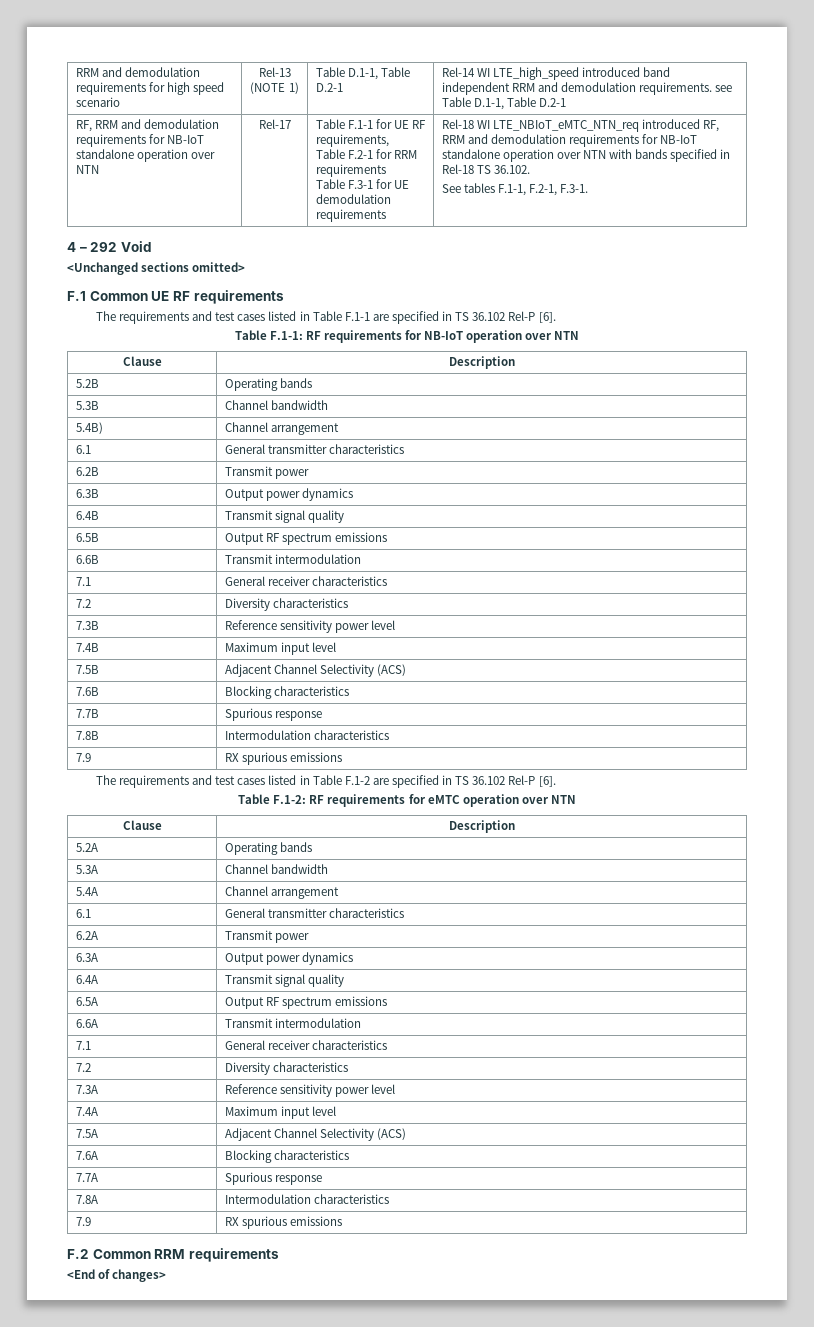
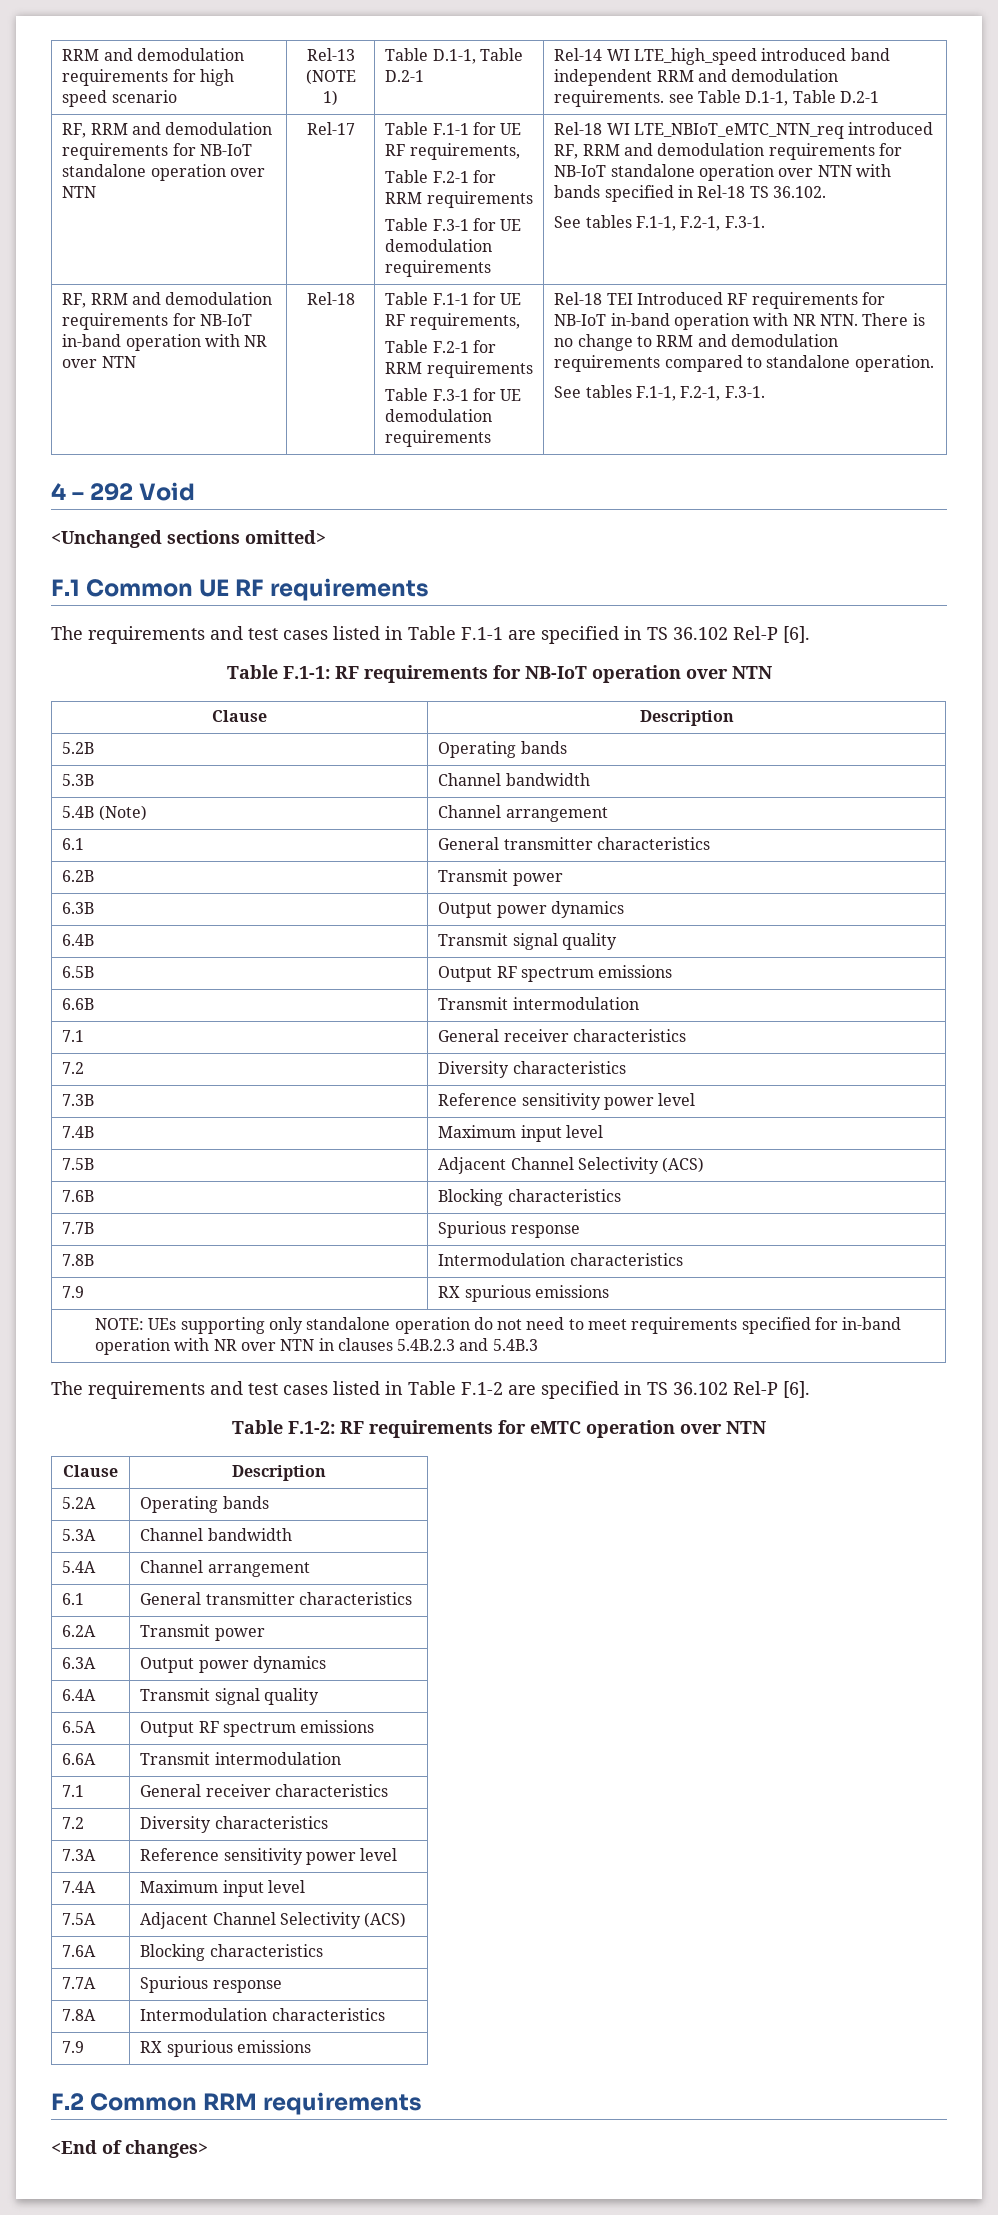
(589, 188) none -> [62,292,273,308] [62,313,252,330] [62,334,268,351] [62,356,136,368] [306,292,355,305] [385,292,522,305] [385,313,520,330] [385,340,496,353] [385,361,533,378] [385,388,522,401] [385,409,493,422] [385,430,492,447] [554,292,885,309] [554,313,925,330] [554,334,838,351] [554,355,934,372] [554,385,765,401] // RF, RRM and demodulation requirements for NB-IoT in-band operation with NR over NTN | Rel-18 | Table F.1-1 for UE RF requirements, // Table F.2-1 for RRM requirements // Table F.3-1 for UE demodulation requirements | Rel-18 TEI Introduced RF requirements for NB-IoT in-band operation with NR NTN. There is no change to RRM and demodulation requirements compared to standalone operation. // See tables F.1-1, F.2-1, F.3-1.
[75,422,103,434] 5.4B) -> [62,805,147,821] 5.4B (Note)
(342, 757) none -> [94,1317,902,1334] [94,1338,538,1355] // NOTE: UEs supporting only standalone operation do not need to meet requirements specified for in-band operation with NR over NTN in clauses 5.4B.2.3 and 5.4B.3

